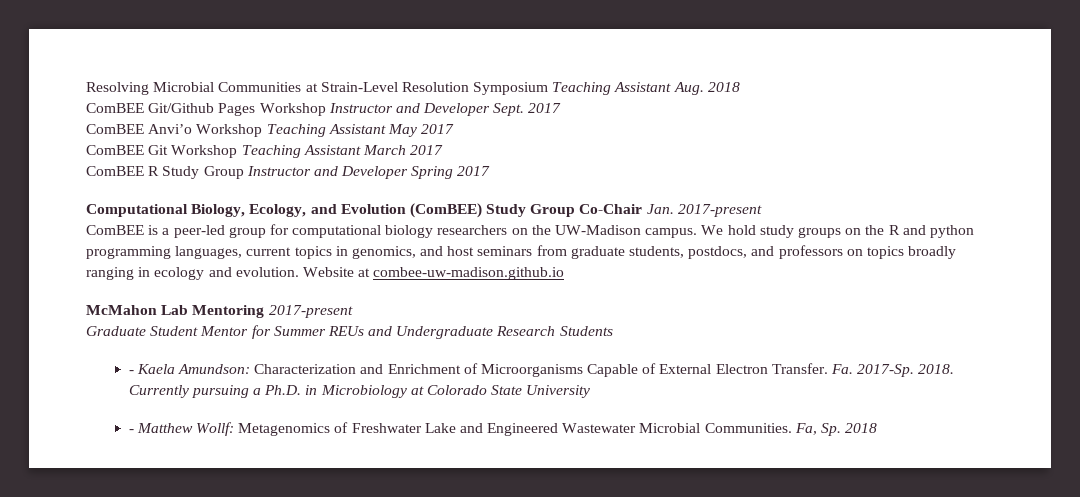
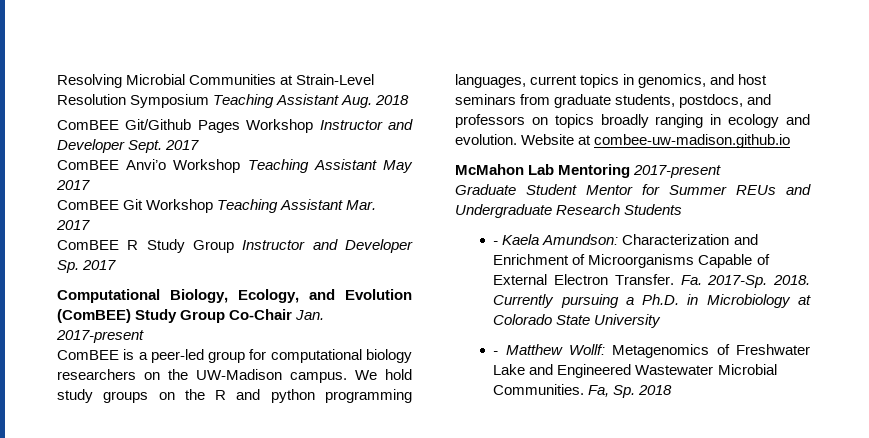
[362,145,406,155] March -> [346,200,377,210] Mar.
[411,166,454,179] Spring -> [57,260,79,273] Sp.

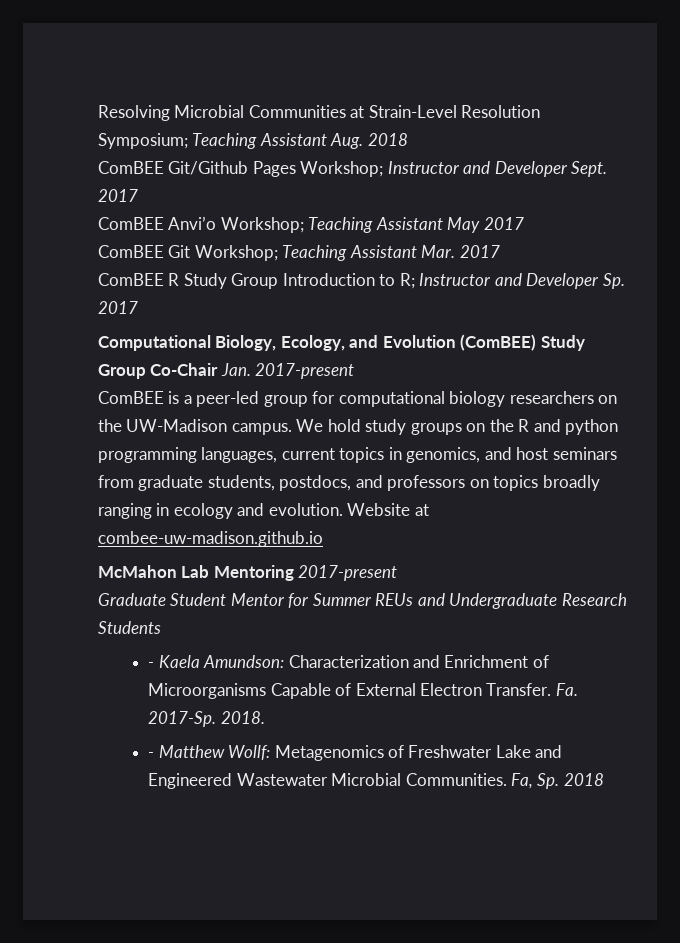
[130,94,210,108] Symposium -> [98,133,188,149] Symposium;
[246,119,314,133] Workshop -> [300,161,384,177] Workshop;
[173,159,241,173] Workshop -> [220,217,304,233] Workshop;
[146,199,214,213] Workshop -> [194,245,278,261] Workshop;
(234, 246) none -> [282,273,415,289] Introduction to R;
[493,294,811,308] [493,314,662,328] Currently pursuing a Ph.D. in Microbiology at Colorado State University -> (265, 717) none

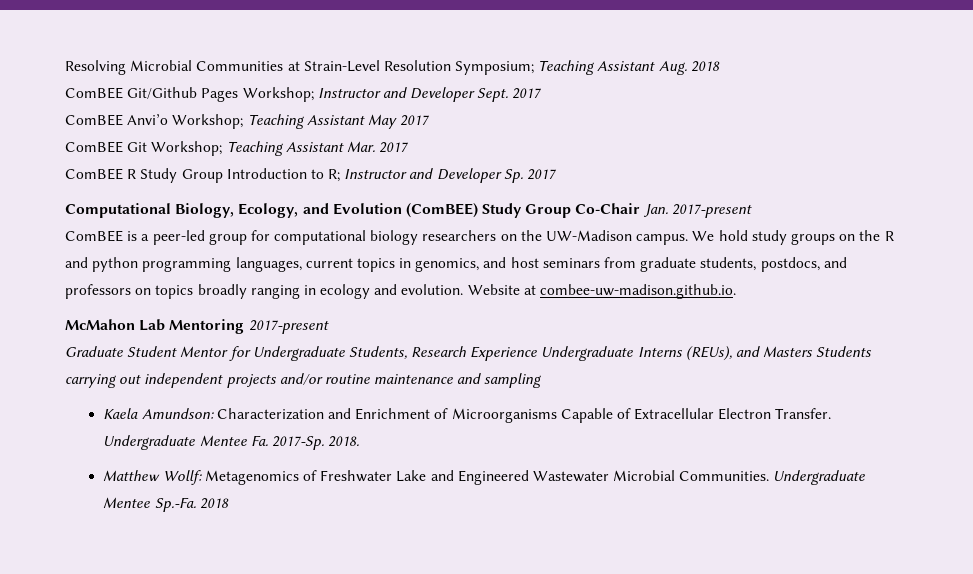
[98,531,323,547] combee-uw-madison.github.io -> [540,284,737,299] combee-uw-madison.github.io.
[312,593,627,609] [98,621,161,634] [148,662,155,668] Summer REUs and Undergraduate Research Students // - -> [252,346,873,361] [65,373,542,388] Undergraduate Students, Research Experience Undergraduate Interns (REUs), and Masters Students carrying out independent projects and/or routine maintenance and sampling //
[355,683,416,696] External -> [634,408,715,420] Extracellular
(552, 689) none -> [103,435,247,450] Undergraduate Mentee
[148,752,155,758] - -> (360, 441) none
[510,773,560,789] Fa, Sp. -> [773,470,866,485] [103,497,196,512] Undergraduate Mentee Sp.-Fa.

